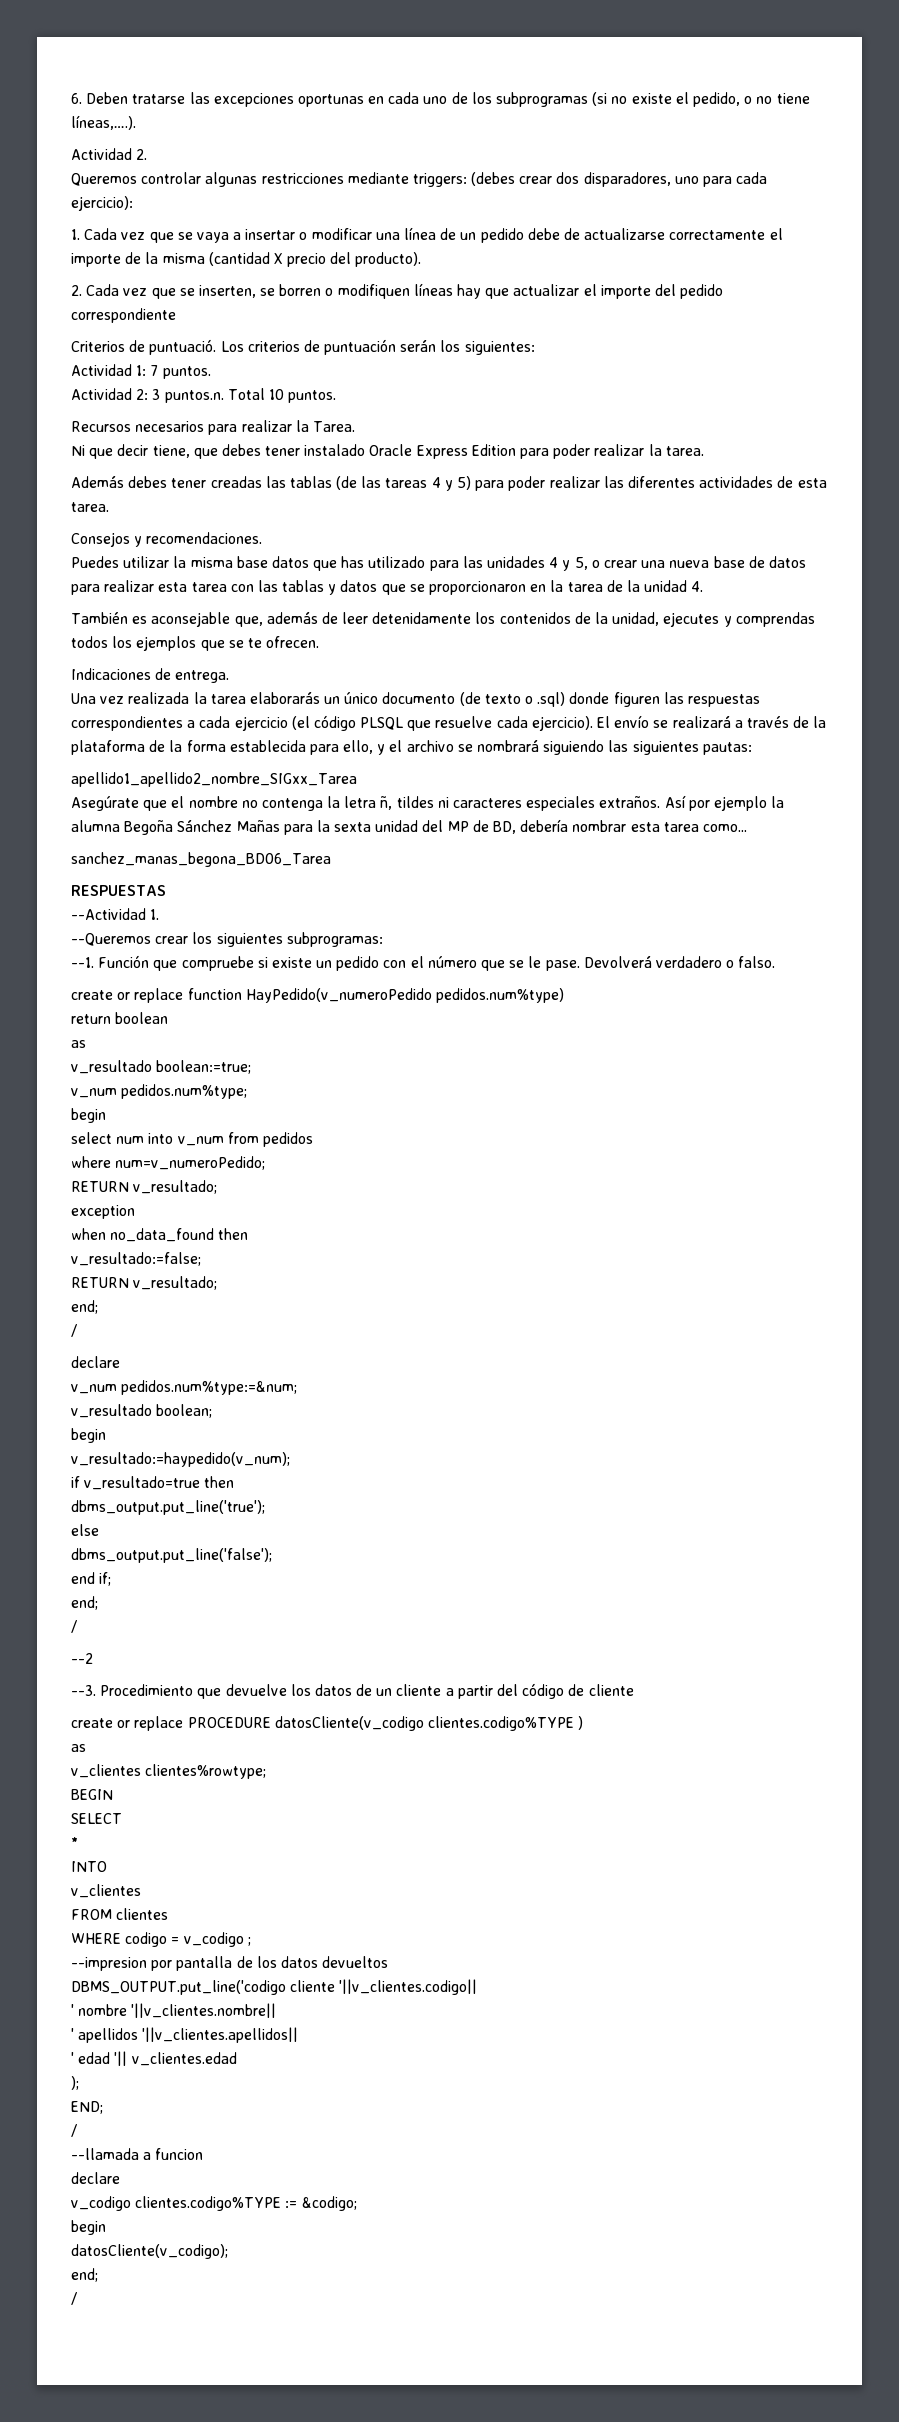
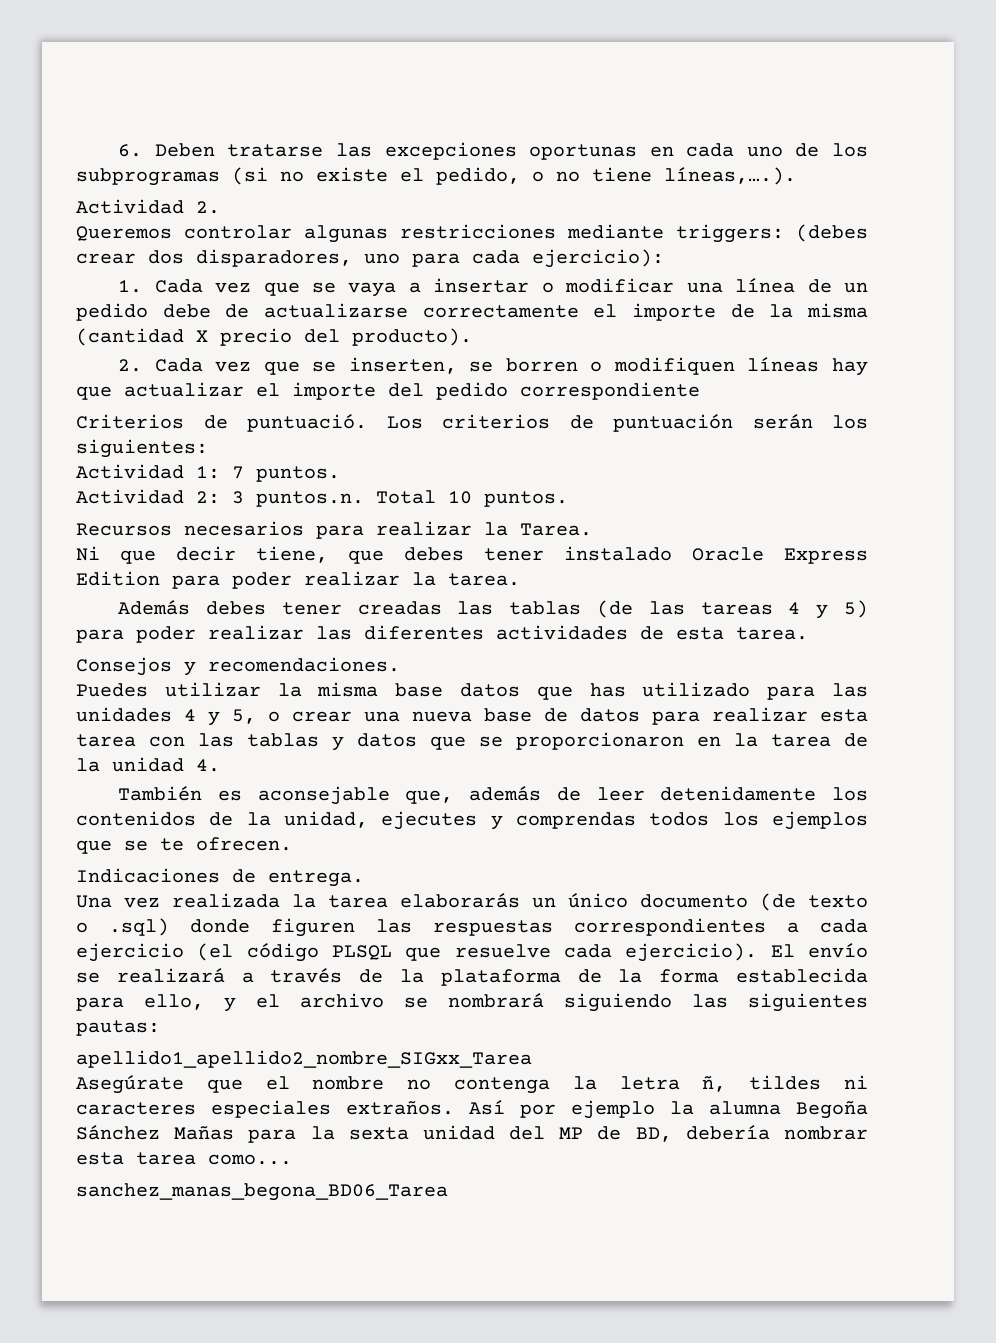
[71,885,166,896] [71,908,160,920] [71,932,383,947] [71,955,776,971] [71,988,564,1003] [71,1012,169,1024] [71,1040,86,1048] [71,1060,252,1074] [71,1084,248,1099] [71,1108,106,1123] [71,1132,313,1147] [71,1156,266,1170] [71,1180,218,1194] [71,1205,135,1219] [71,1228,249,1242] [71,1252,201,1266] [71,1276,218,1290] [71,1300,98,1314] [71,1324,77,1337] [71,1356,120,1368] [71,1380,298,1395] [71,1404,213,1418] [71,1428,106,1443] [71,1452,290,1467] [71,1476,235,1490] [71,1500,265,1515] [71,1524,99,1536] [71,1548,272,1563] [71,1572,112,1586] [71,1596,98,1610] [71,1620,77,1633] [71,1653,93,1664] [71,1683,634,1699] [71,1716,584,1731] [71,1744,86,1752] [71,1764,267,1779] [71,1789,113,1800] [71,1813,122,1824] [71,1837,78,1848] [71,1861,107,1872] [71,1884,141,1898] [71,1908,169,1920] [71,1932,251,1947] [71,1956,389,1971] [71,1979,478,1995] [71,2003,277,2018] [71,2027,299,2043] [71,2051,237,2066] [71,2076,79,2090] [71,2101,103,2114] [71,2124,77,2137] [71,2148,204,2160] [71,2172,120,2184] [71,2196,357,2211] [71,2220,106,2235] [71,2244,228,2259] [71,2268,98,2282] [71,2292,77,2305] // RESPUESTAS // --Actividad 1. // --Queremos crear los siguientes subprogramas: // --1. Función que compruebe si existe un pedido con el número que se le pase. Devolverá verdadero o falso. // create or replace function HayPedido(v_numeroPedido pedidos.num%type) // return boolean // as // v_resultado boolean:=true; // v_num pedidos.num%type; // begin // select num into v_num from pedidos // where num=v_numeroPedido; // RETURN v_resultado; // exception // when no_data_found then // v_resultado:=false; // RETURN v_resultado; // end; // / // declare // v_num pedidos.num%type:=&num; // v_resultado boolean; // begin // v_resultado:=haypedido(v_num); // if v_resultado=true then // dbms_output.put_line('true'); // else // dbms_output.put_line('false'); // end if; // end; // / // --2 // --3. Procedimiento que devuelve los datos de un cliente a partir del código de cliente // create or replace PROCEDURE datosCliente(v_codigo clientes.codigo%TYPE ) // as // v_clientes clientes%rowtype; // BEGIN // SELECT // * // INTO // v_clientes // FROM clientes // WHERE codigo = v_codigo ; // --impresion por pantalla de los datos devueltos // DBMS_OUTPUT.put_line('codigo cliente '||v_clientes.codigo|| // ' nombre '||v_clientes.nombre|| // ' apellidos '||v_clientes.apellidos|| // ' edad '|| v_clientes.edad // ); // END; // / // --llamada a funcion // declare // v_codigo clientes.codigo%TYPE := &codigo; // begin // datosCliente(v_codigo); // end; // / -> (448, 1192) none

